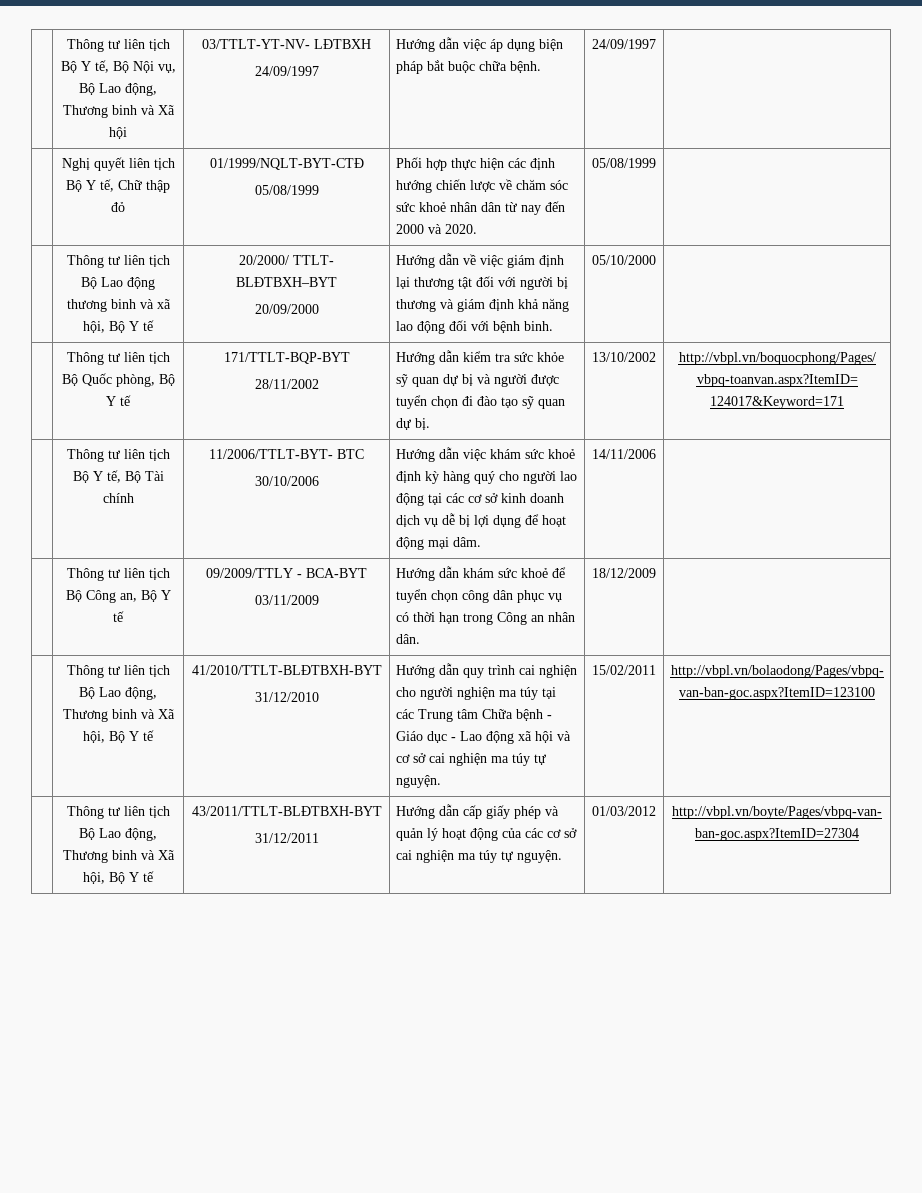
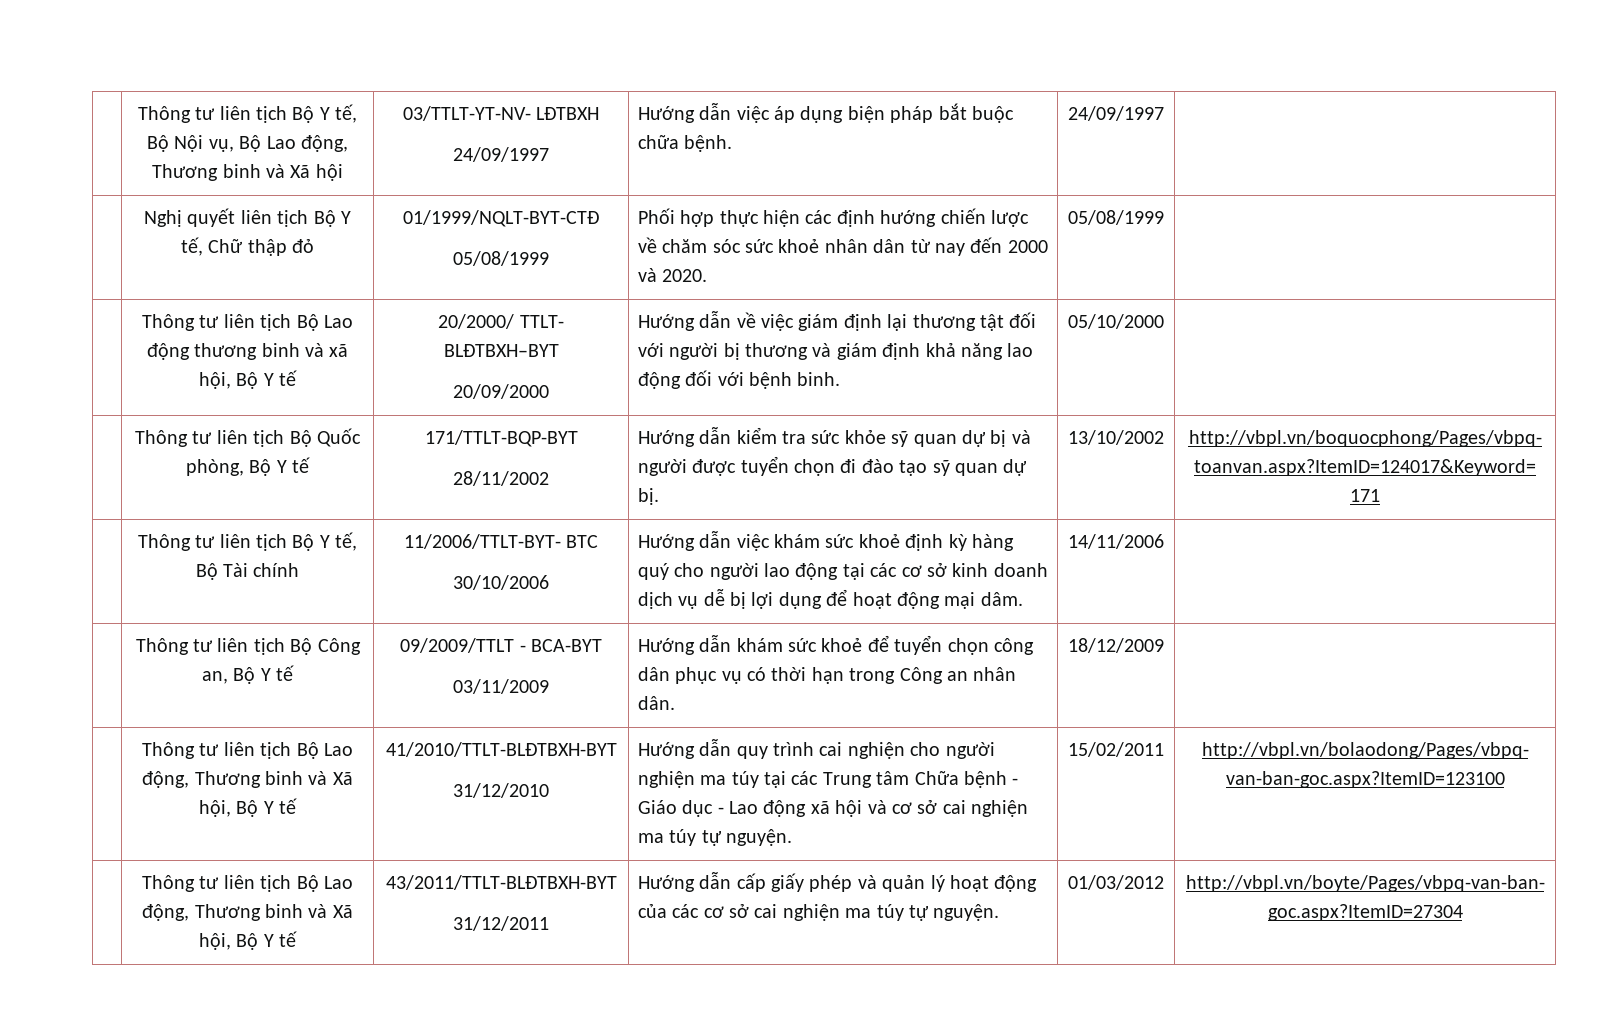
[205,568,293,578] 09/2009/TTLY -> [400,638,515,653] 09/2009/TTLT

